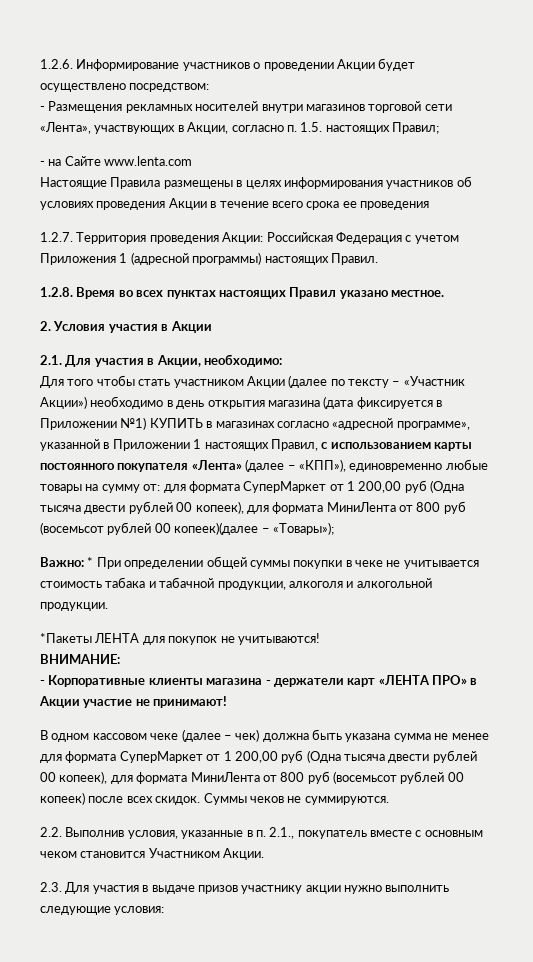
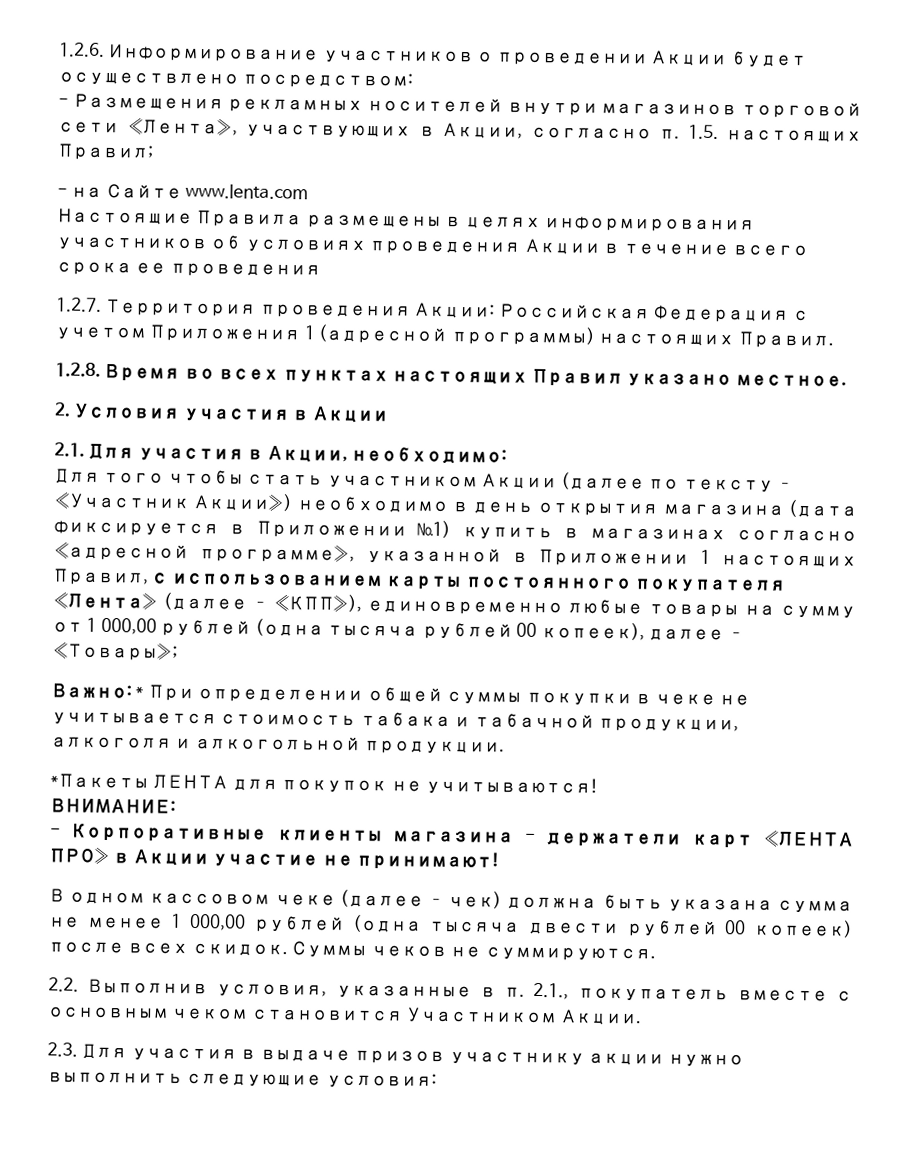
[149,418,203,428] КУПИТЬ -> [461,526,553,541] купить
[143,480,465,493] [40,501,466,514] [40,522,334,535] от: для формата СуперМаркет от 1 200,00 руб (Одна тысяча двести рублей 00 копеек), для формата МиниЛента от 800 руб (восемьсот рублей 00 копеек)(далее – «Товары»); -> [52,617,744,642] [52,641,178,661] от 1 000,00 рублей (одна тысяча рублей 00 копеек), далее – «Товары»;
[40,750,477,763] [40,771,397,784] для формата СуперМаркет от 1 200,00 руб (Одна тысяча двести рублей 00 копеек), для формата МиниЛента от 800 руб (восемьсот -> [171,913,619,935] 1 000,00 рублей (одна тысяча двести

